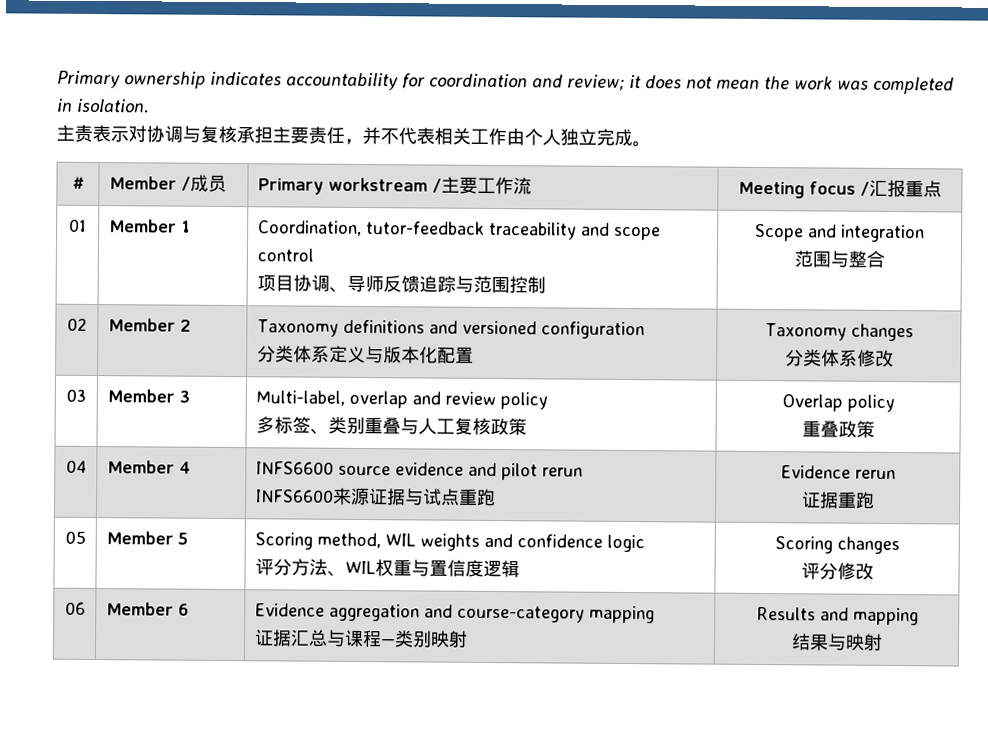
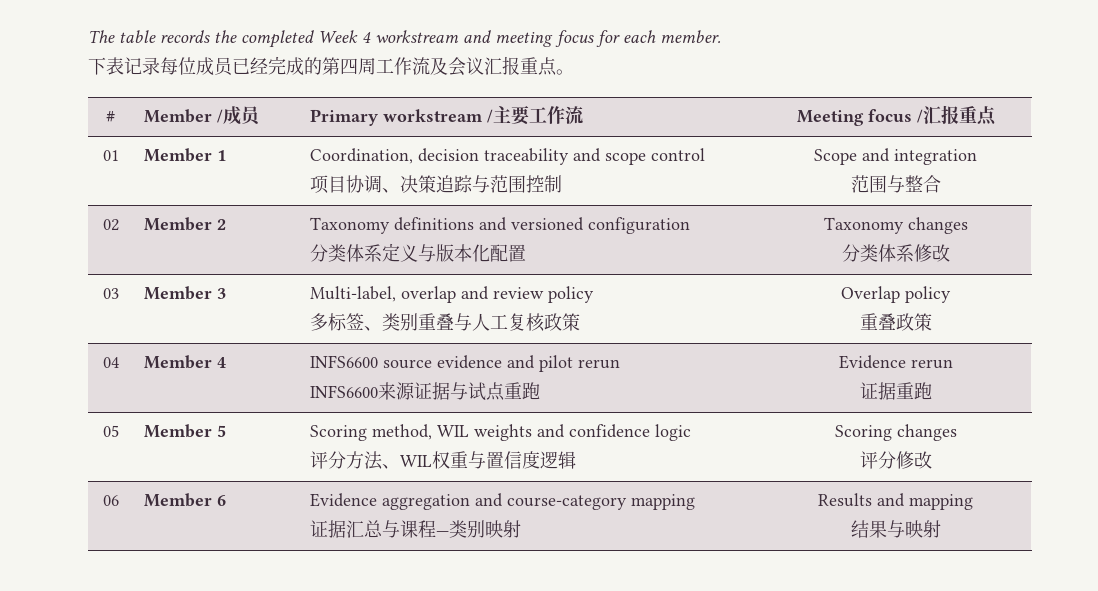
[57,70,954,95] [56,98,150,114] [56,124,633,147] Primary ownership indicates accountability for coordination and review; it does not mean the work was completed in isolation. // 主责表示对协调与复核承担主要责任，并不代表相关工作由个人独立完成 -> [88,30,721,48] [88,56,557,76] The table records the completed Week 4 workstream and meeting focus for each member. // 下表记录每位成员已经完成的第四周工作流及会议汇报重点
[365,221,485,235] tutor-feedback -> [417,148,479,162] decision
[346,275,420,293] 导师反馈 -> [399,175,436,193] 决策

